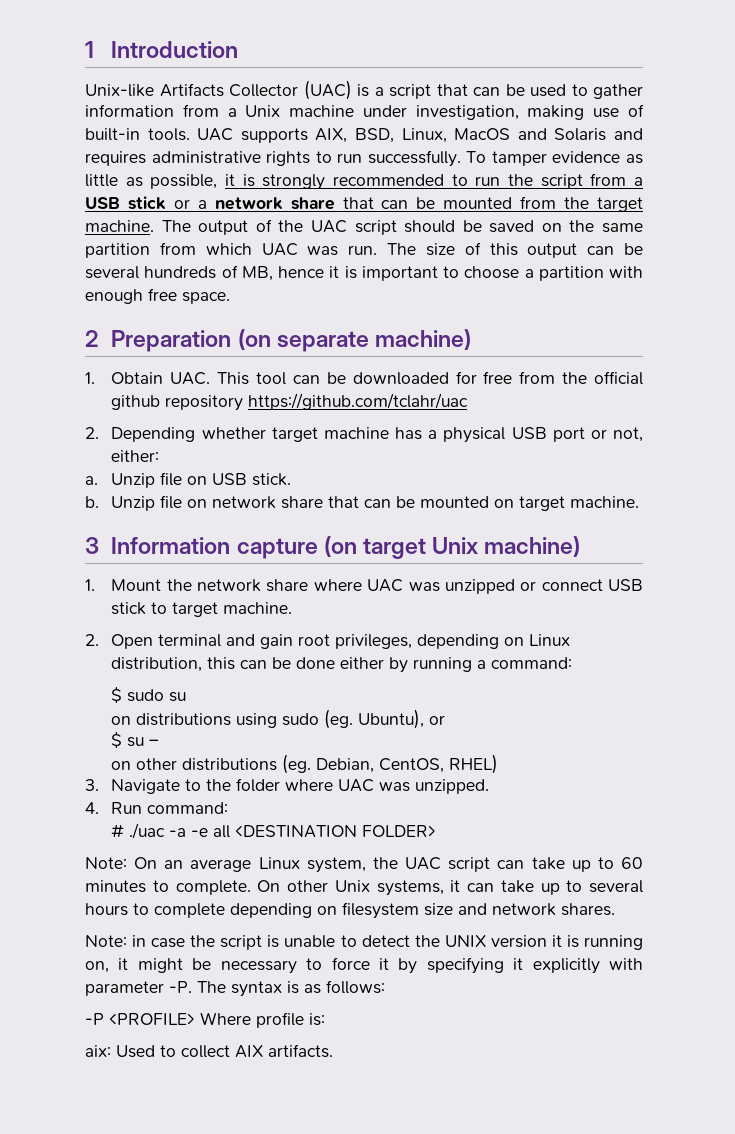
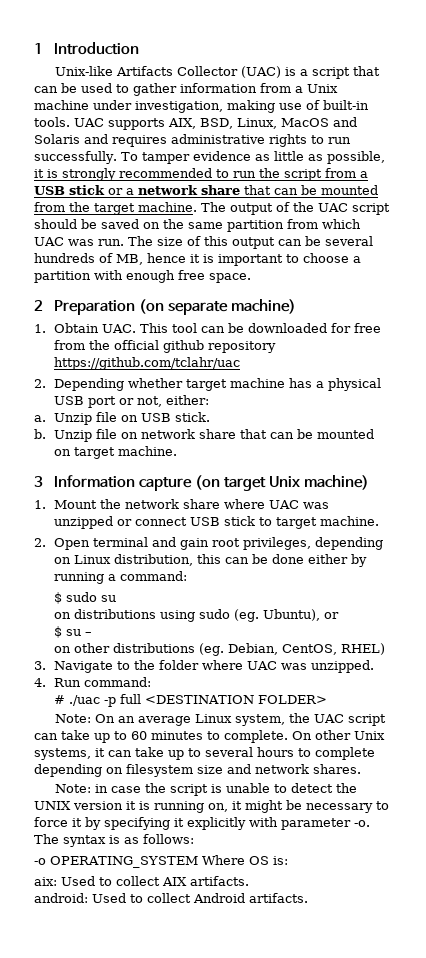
[169,825,231,838] -a -e all -> [104,694,142,707] -p full
[169,981,192,993] -P. -> [354,820,370,827] -o.
[85,1012,304,1028] -P <PROFILE> Where profile -> [34,855,269,868] -o OPERATING_SYSTEM Where OS
(333, 1051) none -> [34,893,308,903] // android: Used to collect Android artifacts.

